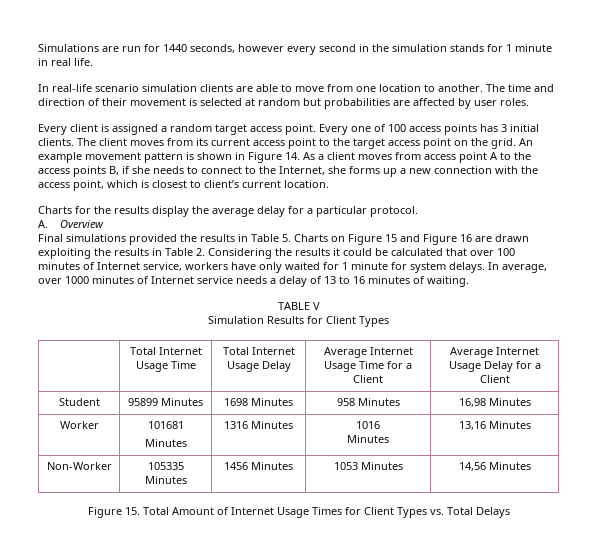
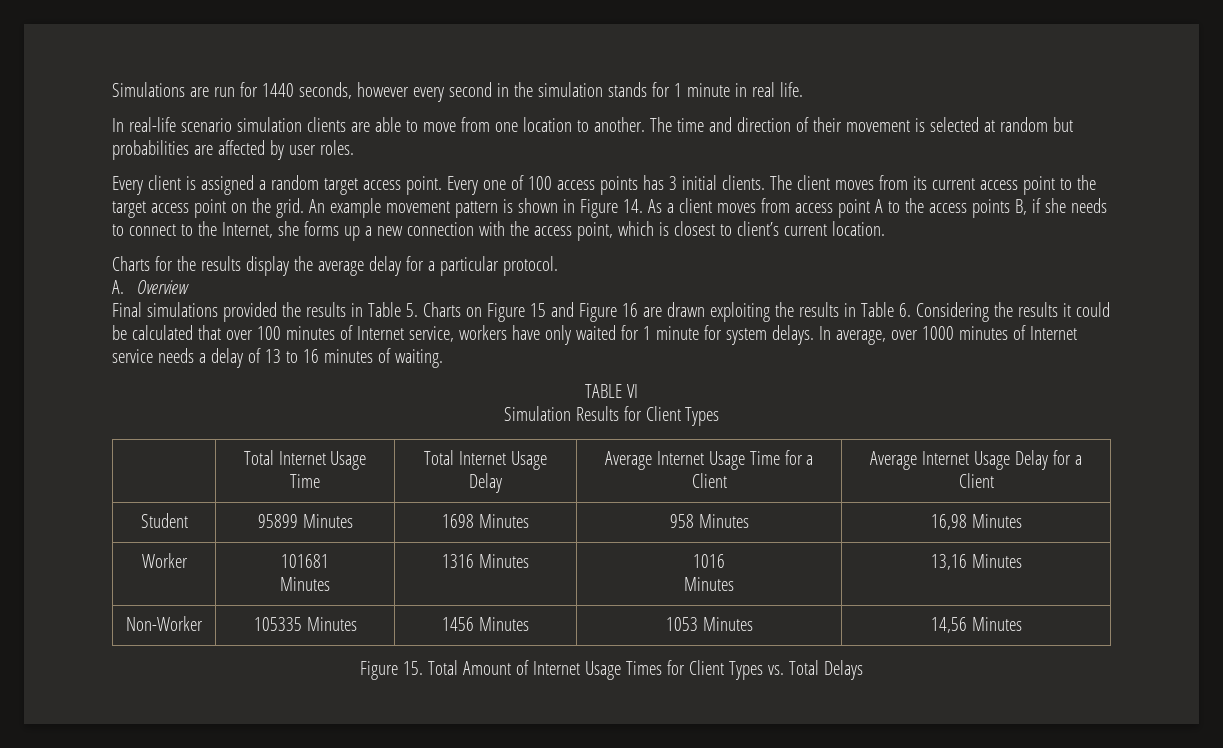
[196,248,205,256] 2. -> [898,303,911,317] 6.
[312,302,320,310] V -> [626,384,638,398] VI

